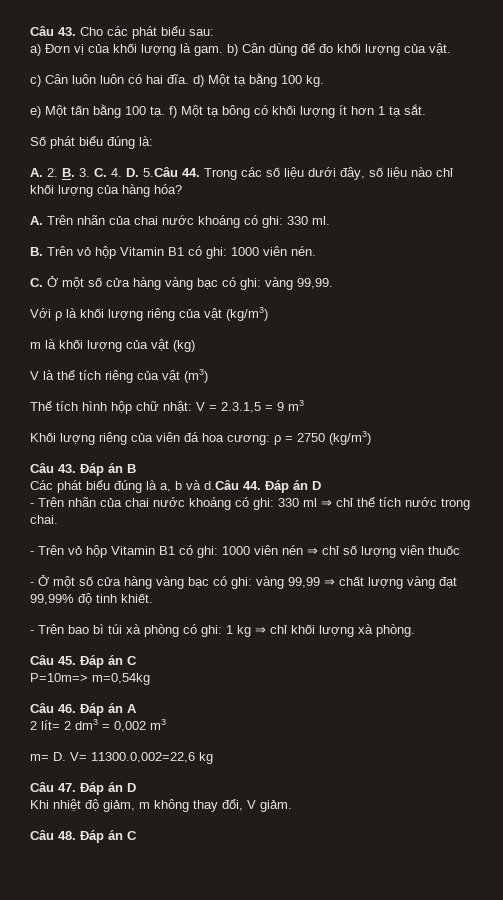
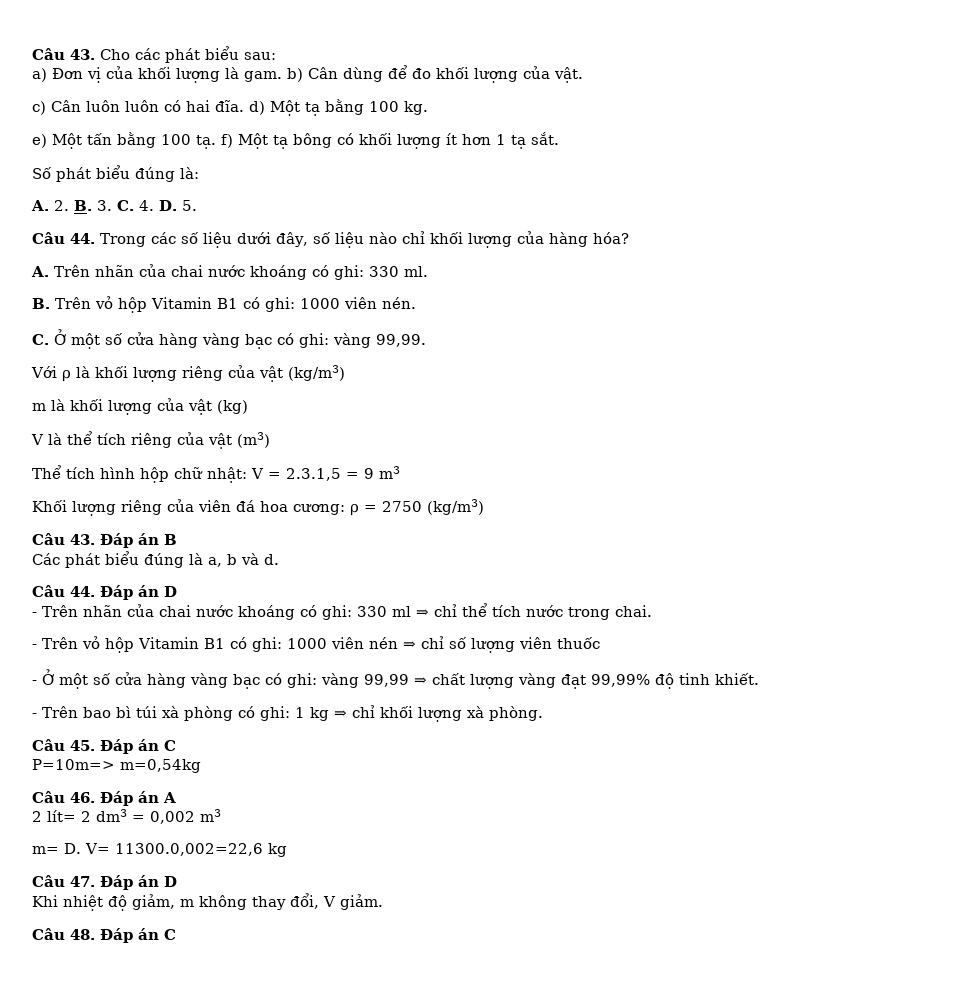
[143,167,178,177] 5.Câu -> [182,200,197,211] [32,232,65,244] 5. // Câu
[204,480,239,490] d.Câu -> [264,554,279,565] [32,585,65,597] d. // Câu

